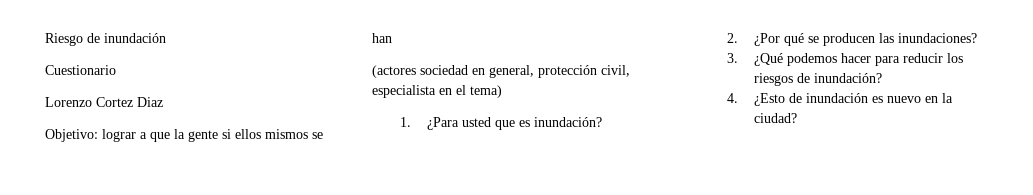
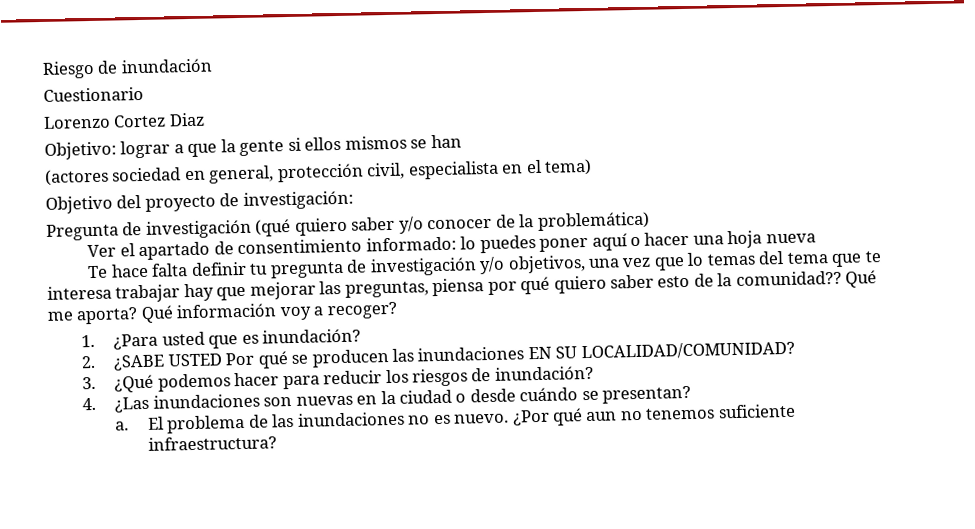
(502, 91) none -> [45,190,354,214] [46,211,650,241] [87,230,816,261] [87,250,882,279] [47,270,878,303] [47,301,398,325] // Objetivo del proyecto de investigación: // Pregunta de investigación (qué quiero saber y/o conocer de la problemática) // Ver el apartado de consentimiento informado: lo puedes poner aquí o hacer una hoja nueva // Te hace falta definir tu pregunta de investigación y/o objetivos, una vez que lo temas del tema que te interesa trabajar hay que mejorar las preguntas, piensa por qué quiero saber esto de la comunidad?? Qué me aporta? Qué información voy a recoger?
[754,33,781,46] ¿Por -> [113,352,255,371] ¿SABE USTED Por
[898,33,978,43] inundaciones? -> [417,340,795,362] inundaciones EN SU LOCALIDAD/COMUNIDAD?
[754,93,954,106] [754,113,798,123] ¿Esto de inundación es nuevo en la ciudad? -> [114,385,692,413] [115,403,796,434] [147,435,277,451] ¿Las inundaciones son nuevas en la ciudad o desde cuándo se presentan? // a. El problema de las inundaciones no es nuevo. ¿Por qué aun no tenemos suficiente infraestructura?

